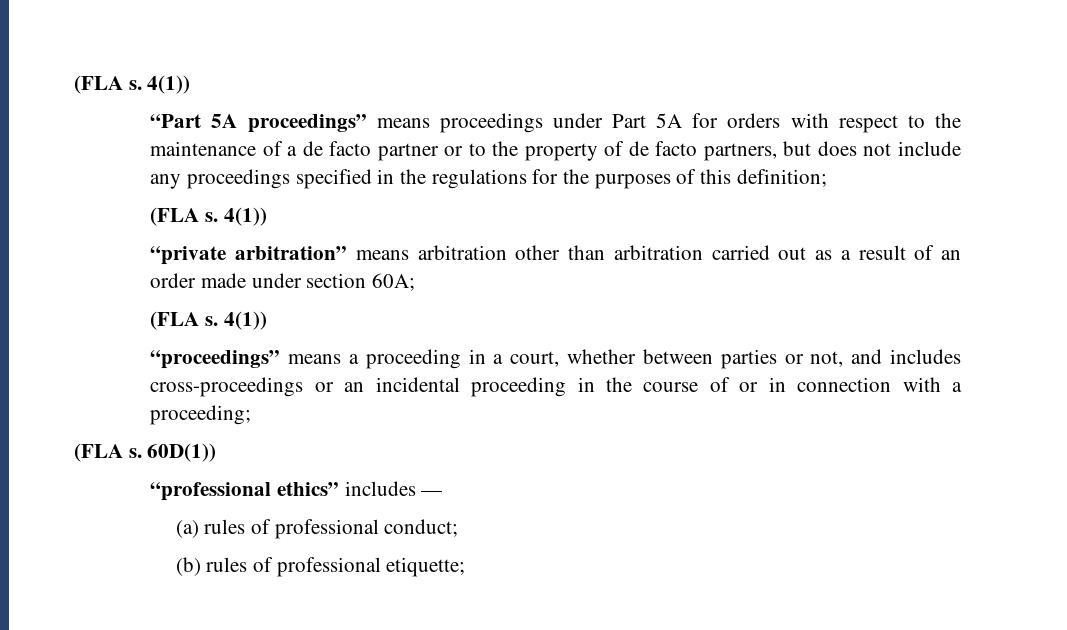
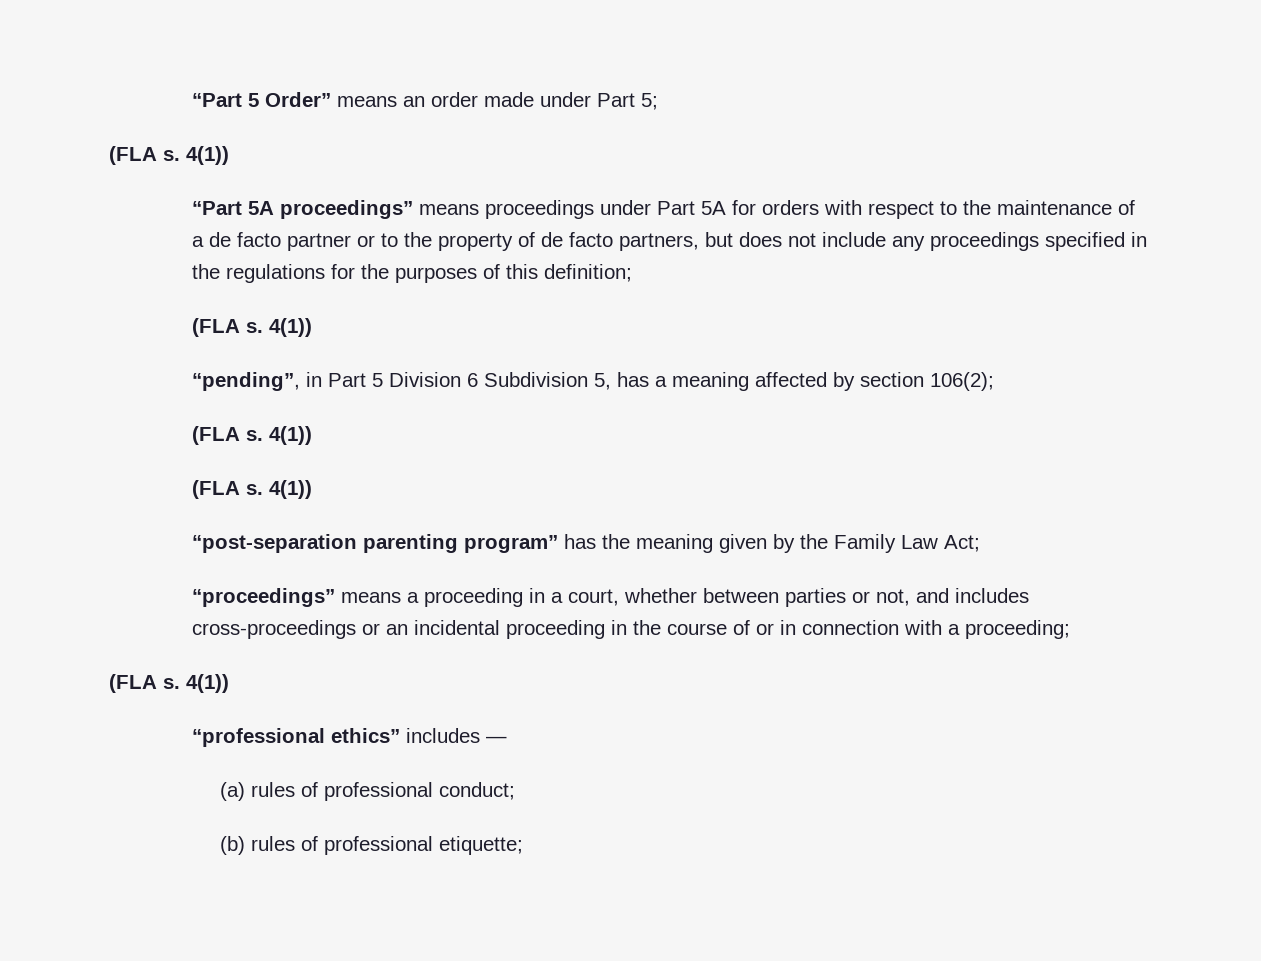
(74, 84) none -> [192,92,659,110] “Part 5 Order” means an order made under Part 5; //
[150,245,962,265] [150,273,415,291] [150,311,267,330] “private arbitration” means arbitration other than arbitration carried out as a result of an order made under section 60A; // (FLA s. 4(1)) -> [192,372,995,391] [192,426,313,445] [192,480,313,499] [192,534,981,553] “pending”, in Part 5 Division 6 Subdivision 5, has a meaning affected by section 106(2); // (FLA s. 4(1)) // (FLA s. 4(1)) // “post-separation parenting program” has the meaning given by the Family Law Act;
[147,443,217,462] 60D(1)) -> [186,674,229,693] 4(1))

